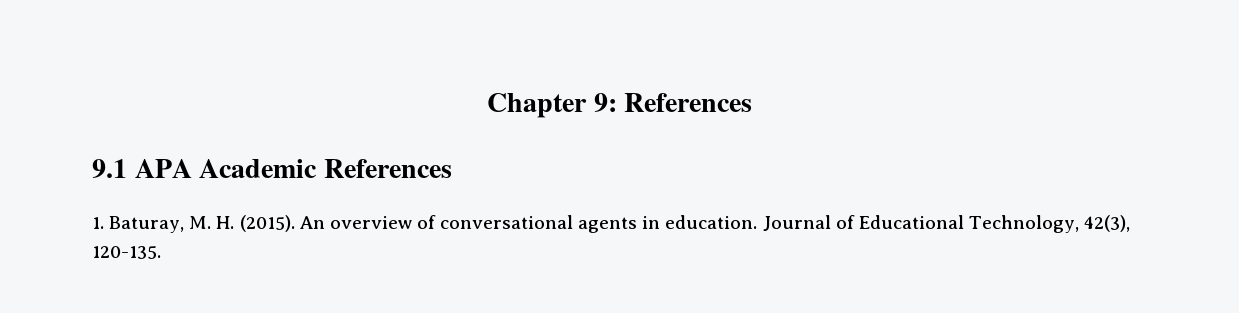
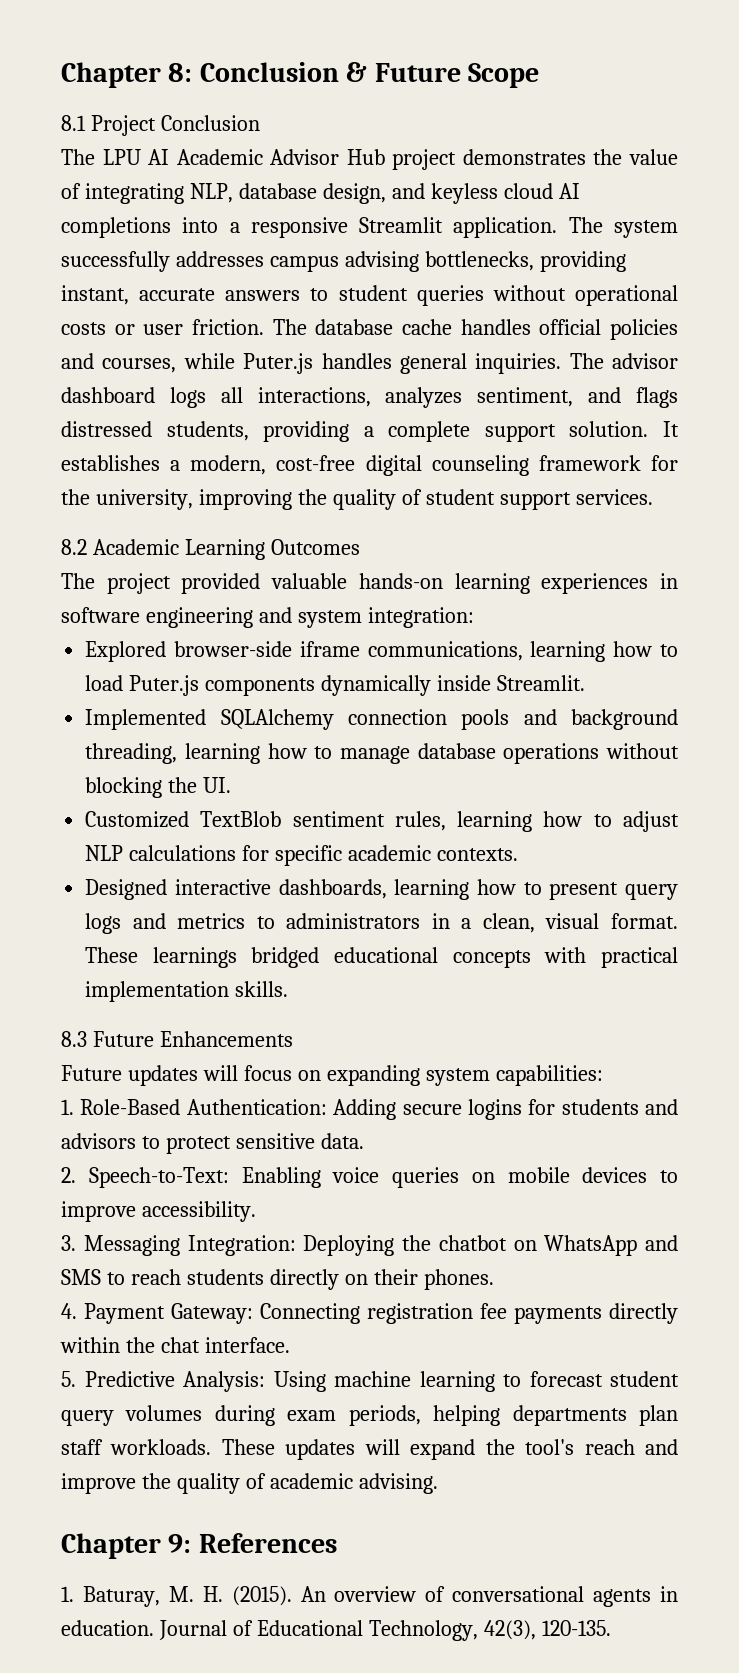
[486,93,753,118] [92,159,318,178] Chapter 9: References // 9.1 APA Academic -> [61,62,540,88] [61,115,260,136] [61,149,678,170] [61,183,580,204] [61,217,678,238] [61,251,626,272] [61,285,678,306] [61,319,678,340] [61,353,678,374] [61,387,678,408] [61,421,679,442] [61,455,678,476] [61,489,653,510] [61,539,360,560] [61,573,678,594] [61,607,474,628] [85,641,678,662] [85,675,585,696] [85,709,678,730] [85,743,679,764] [85,777,232,798] [85,811,679,832] [85,845,518,866] [85,879,678,900] [85,913,678,934] [85,947,678,968] [85,981,289,1002] [61,1031,293,1047] [61,1065,603,1086] [61,1099,678,1120] [61,1133,364,1154] [61,1167,678,1188] [61,1201,256,1222] [61,1235,678,1256] [61,1269,494,1290] [61,1303,678,1324] [60,1337,290,1353] [61,1371,679,1392] [61,1405,679,1426] [61,1439,678,1460] [61,1473,438,1494] [61,1533,192,1559] Chapter 8: Conclusion & Future Scope // 8.1 Project Conclusion // The LPU AI Academic Advisor Hub project demonstrates the value of integrating NLP, database design, and keyless cloud AI completions into a responsive Streamlit application. The system successfully addresses campus advising bottlenecks, providing instant, accurate answers to student queries without operational costs or user friction. The database cache handles official policies and courses, while Puter.js handles general inquiries. The advisor dashboard logs all interactions, analyzes sentiment, and flags distressed students, providing a complete support solution. It establishes a modern, cost-free digital counseling framework for the university, improving the quality of student support services. // 8.2 Academic Learning Outcomes // The project provided valuable hands-on learning experiences in software engineering and system integration: // Explored browser-side iframe communications, learning how to load Puter.js components dynamically inside Streamlit. // Implemented SQLAlchemy connection pools and background threading, learning how to manage database operations without blocking the UI. // Customized TextBlob sentiment rules, learning how to adjust NLP calculations for specific academic contexts. // Designed interactive dashboards, learning how to present query logs and metrics to administrators in a clean, visual format. These learnings bridged educational concepts with practical implementation skills. // 8.3 Future Enhancements // Future updates will focus on expanding system capabilities: // 1. Role-Based Authentication: Adding secure logins for students and advisors to protect sensitive data. // 2. Speech-to-Text: Enabling voice queries on mobile devices to improve accessibility. // 3. Messaging Integration: Deploying the chatbot on WhatsApp and SMS to reach students directly on their phones. // 4. Payment Gateway: Connecting registration fee payments directly within the chat interface. // 5. Predictive Analysis: Using machine learning to forecast student query volumes during exam periods, helping departments plan staff workloads. These updates will expand the tool's reach and improve the quality of academic advising. // Chapter 9:

